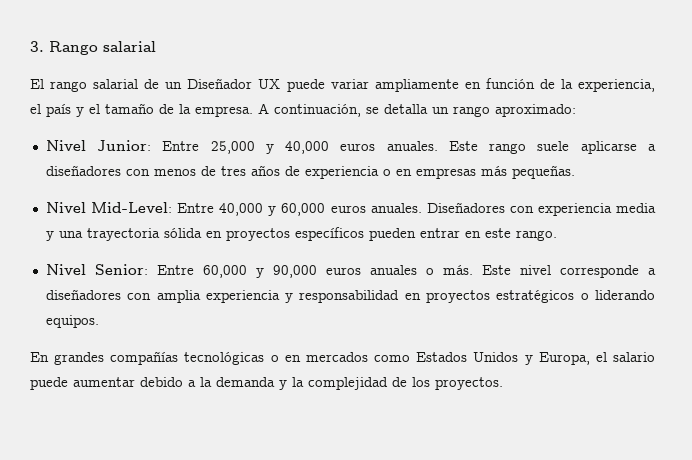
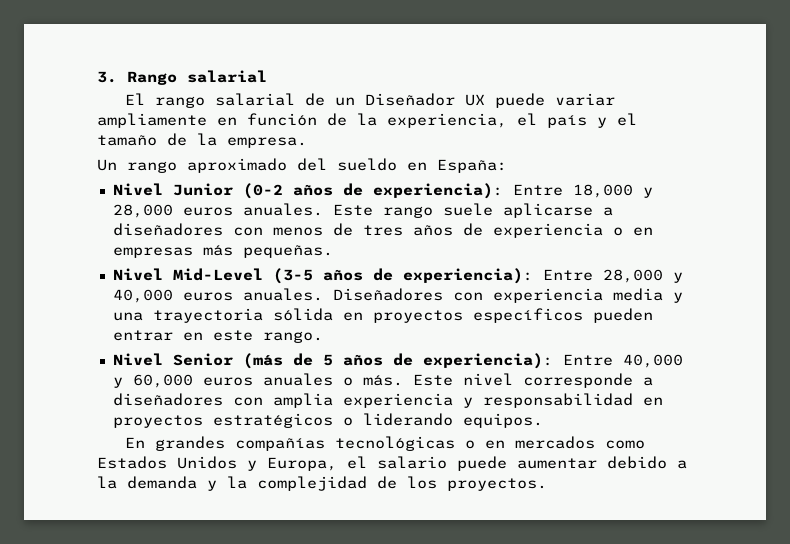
[258,103,576,117] [45,140,330,154] A continuación, se detalla un rango aproximado: // Nivel Junior: Entre 25,000 y 40,000 -> [97,158,507,173] [112,183,653,199] [112,204,173,218] // Un rango aproximado del sueldo en España: // Nivel Junior (0-2 años de experiencia): Entre 18,000 y 28,000
[91,202,326,216] Mid-Level: Entre 40,000 y 60,000 -> [172,268,683,284] [112,289,173,303] Mid-Level (3-5 años de experiencia): Entre 28,000 y 40,000
[94,264,317,278] Senior: Entre 60,000 y 90,000 -> [172,353,683,369] [112,374,193,388] Senior (más de 5 años de experiencia): Entre 40,000 y 60,000

